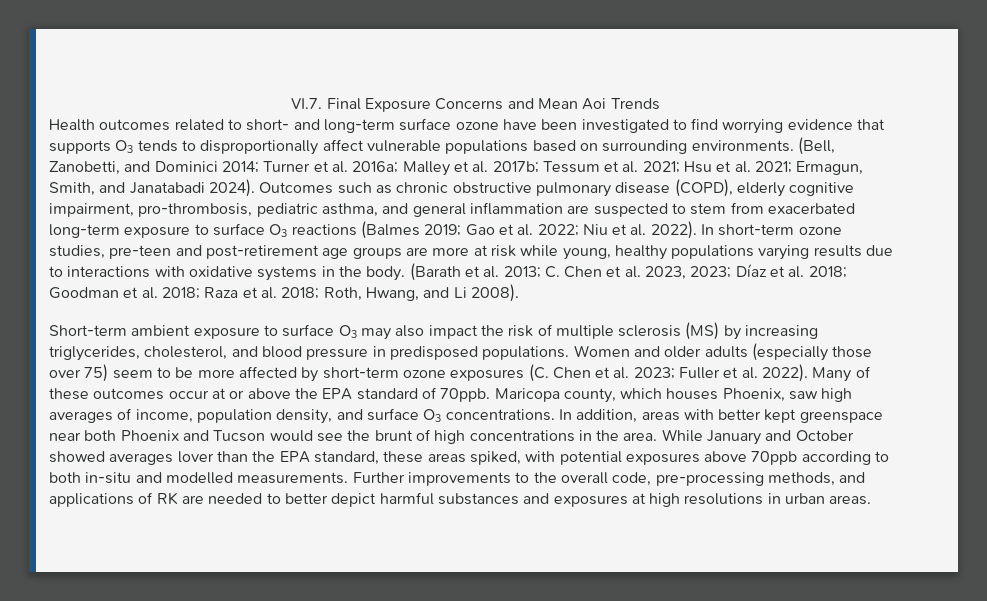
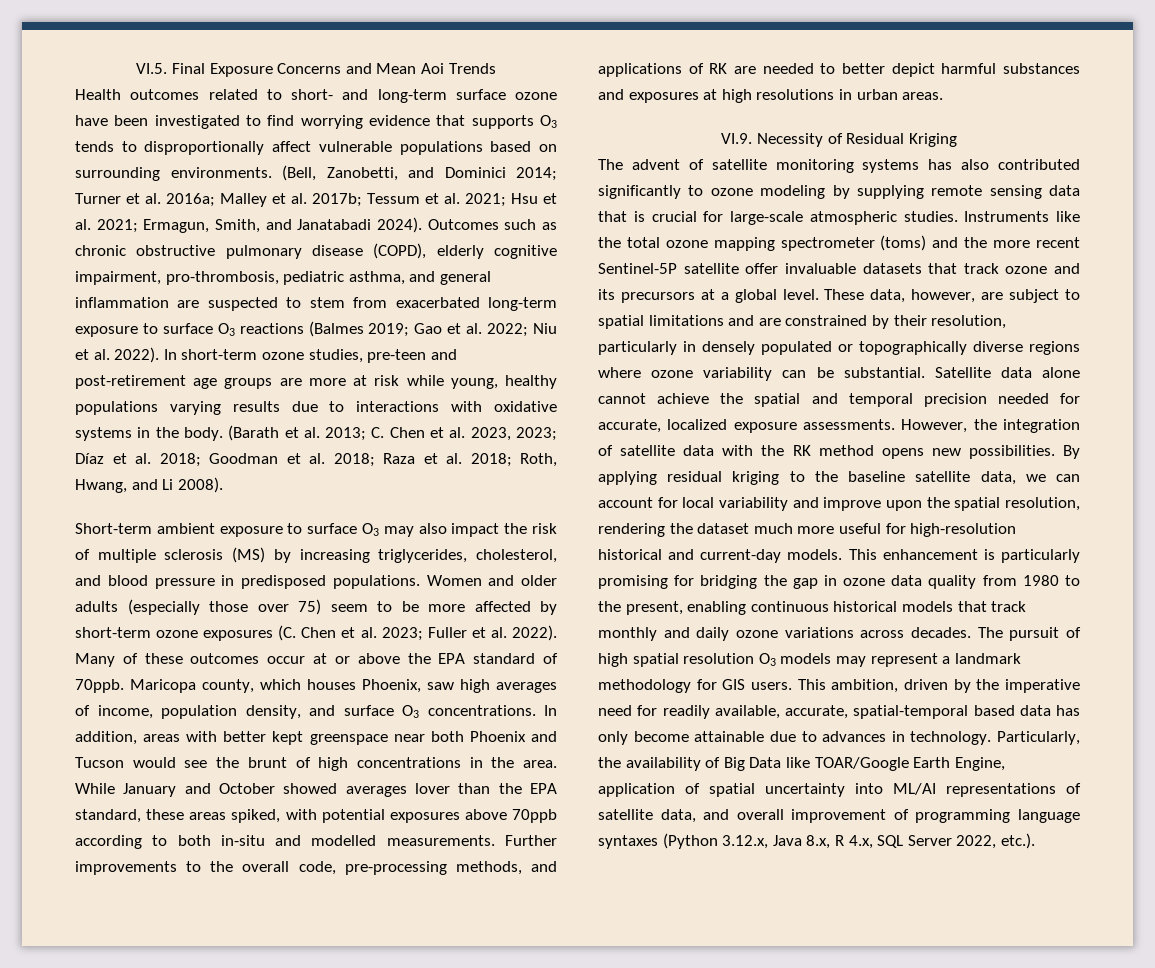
[291,98,323,109] VI.7. -> [136,63,168,74] VI.5.
(872, 500) none -> [721,133,957,147] [598,159,1080,173] [598,185,1080,199] [598,211,1080,225] [598,235,1080,251] [598,263,1080,274] [598,289,1080,303] [598,315,1007,329] [598,341,1080,355] [598,367,1080,381] [598,393,1080,407] [598,419,1080,433] [598,445,1080,459] [598,471,1080,485] [598,497,1080,511] [598,523,1017,537] [598,549,1080,563] [598,575,1080,589] [598,601,1027,615] [598,627,1081,641] [598,653,1021,667] [598,679,1080,693] [598,705,1080,719] [598,731,1080,745] [598,757,1005,771] [598,783,1081,797] [598,809,1080,823] [598,833,1035,849] // VI.9. Necessity of Residual Kriging // The advent of satellite monitoring systems has also contributed significantly to ozone modeling by supplying remote sensing data that is crucial for large-scale atmospheric studies. Instruments like the total ozone mapping spectrometer (toms) and the more recent Sentinel-5P satellite offer invaluable datasets that track ozone and its precursors at a global level. These data, however, are subject to spatial limitations and are constrained by their resolution, particularly in densely populated or topographically diverse regions where ozone variability can be substantial. Satellite data alone cannot achieve the spatial and temporal precision needed for accurate, localized exposure assessments. However, the integration of satellite data with the RK method opens new possibilities. By applying residual kriging to the baseline satellite data, we can account for local variability and improve upon the spatial resolution, rendering the dataset much more useful for high-resolution historical and current-day models. This enhancement is particularly promising for bridging the gap in ozone data quality from 1980 to the present, enabling continuous historical models that track monthly and daily ozone variations across decades. The pursuit of high spatial resolution O3 models may represent a landmark methodology for GIS users. This ambition, driven by the imperative need for readily available, accurate, spatial-temporal based data has only become attainable due to advances in technology. Particularly, the availability of Big Data like TOAR/Google Earth Engine, application of spatial uncertainty into ML/AI representations of satellite data, and overall improvement of programming language syntaxes (Python 3.12.x, Java 8.x, R 4.x, SQL Server 2022, etc.).

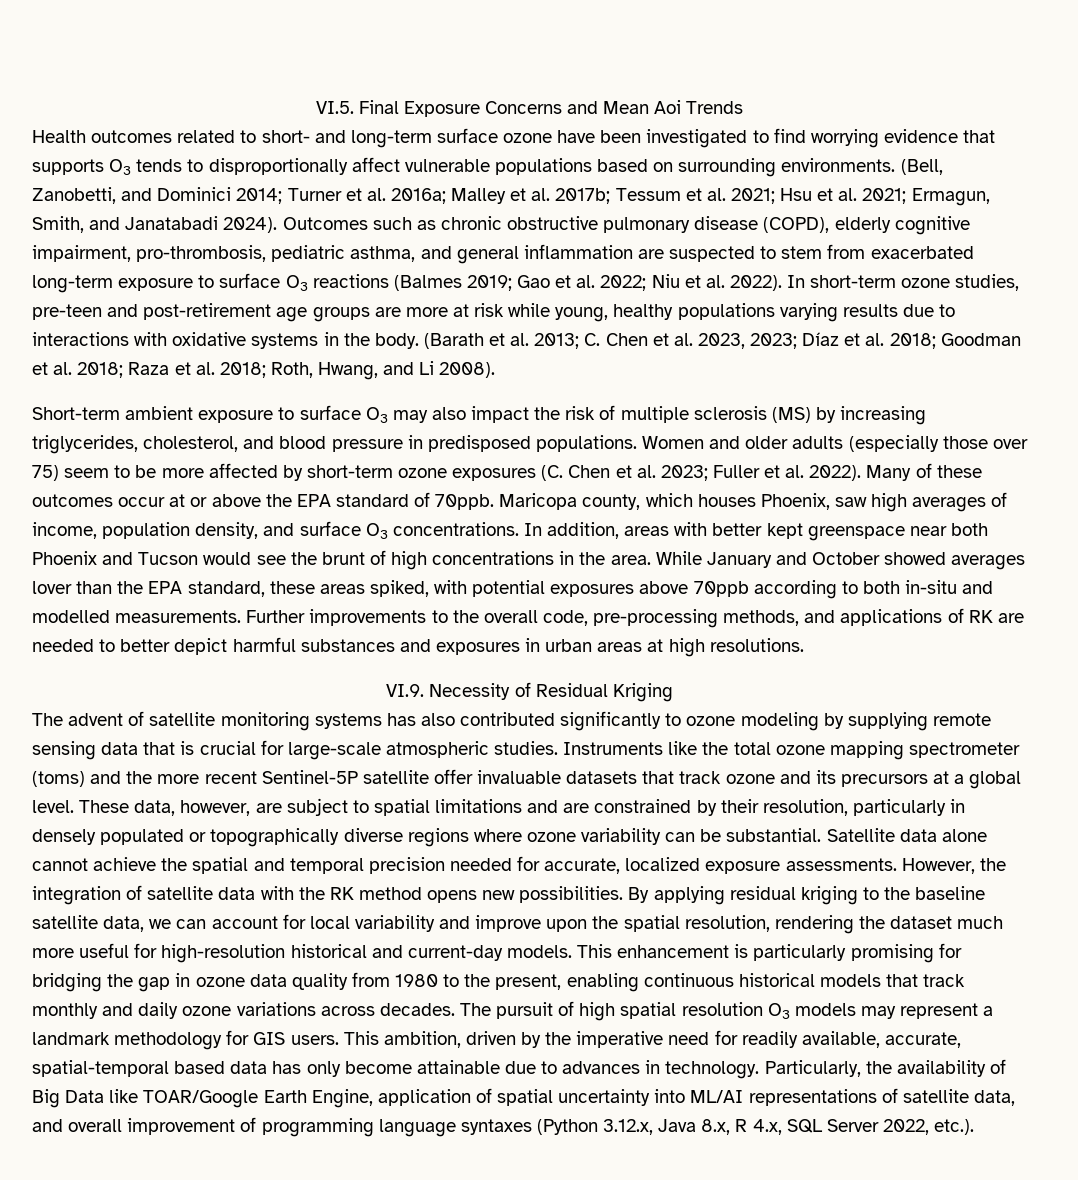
[703,89,944,103] at high resolutions in urban areas. -> [525,638,804,657] in urban areas at high resolutions.

